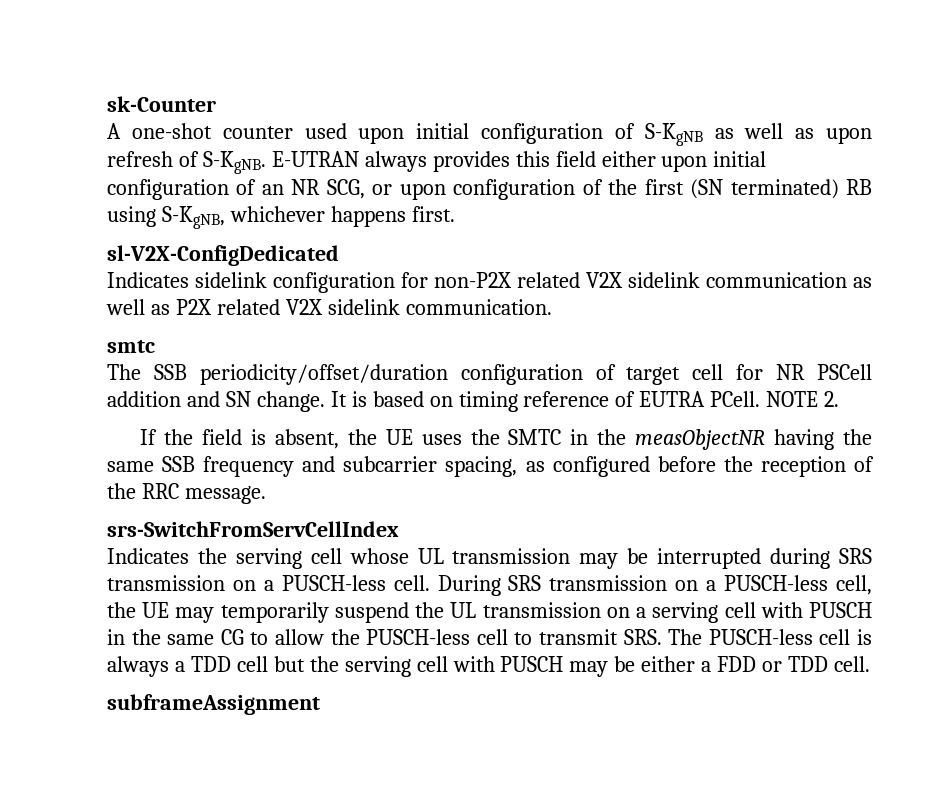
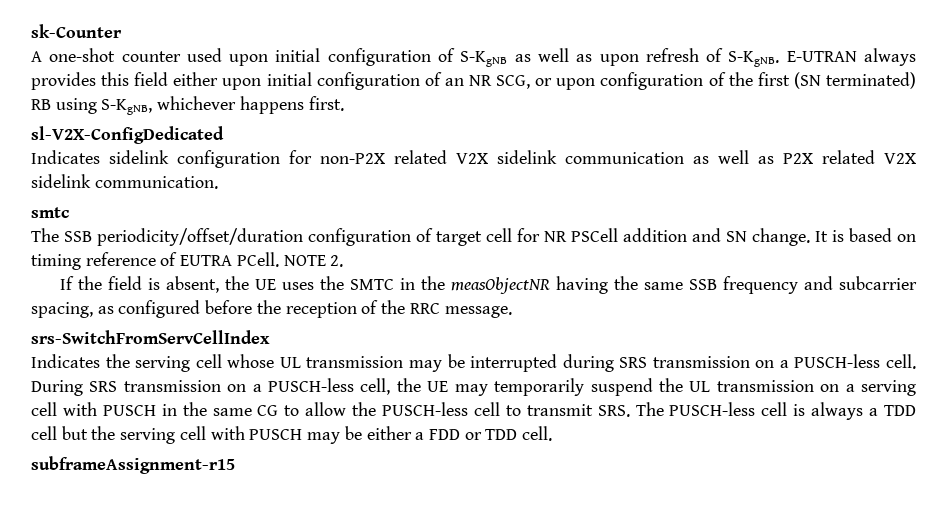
[107,694,320,715] subframeAssignment -> [31,456,235,474] subframeAssignment-r15

